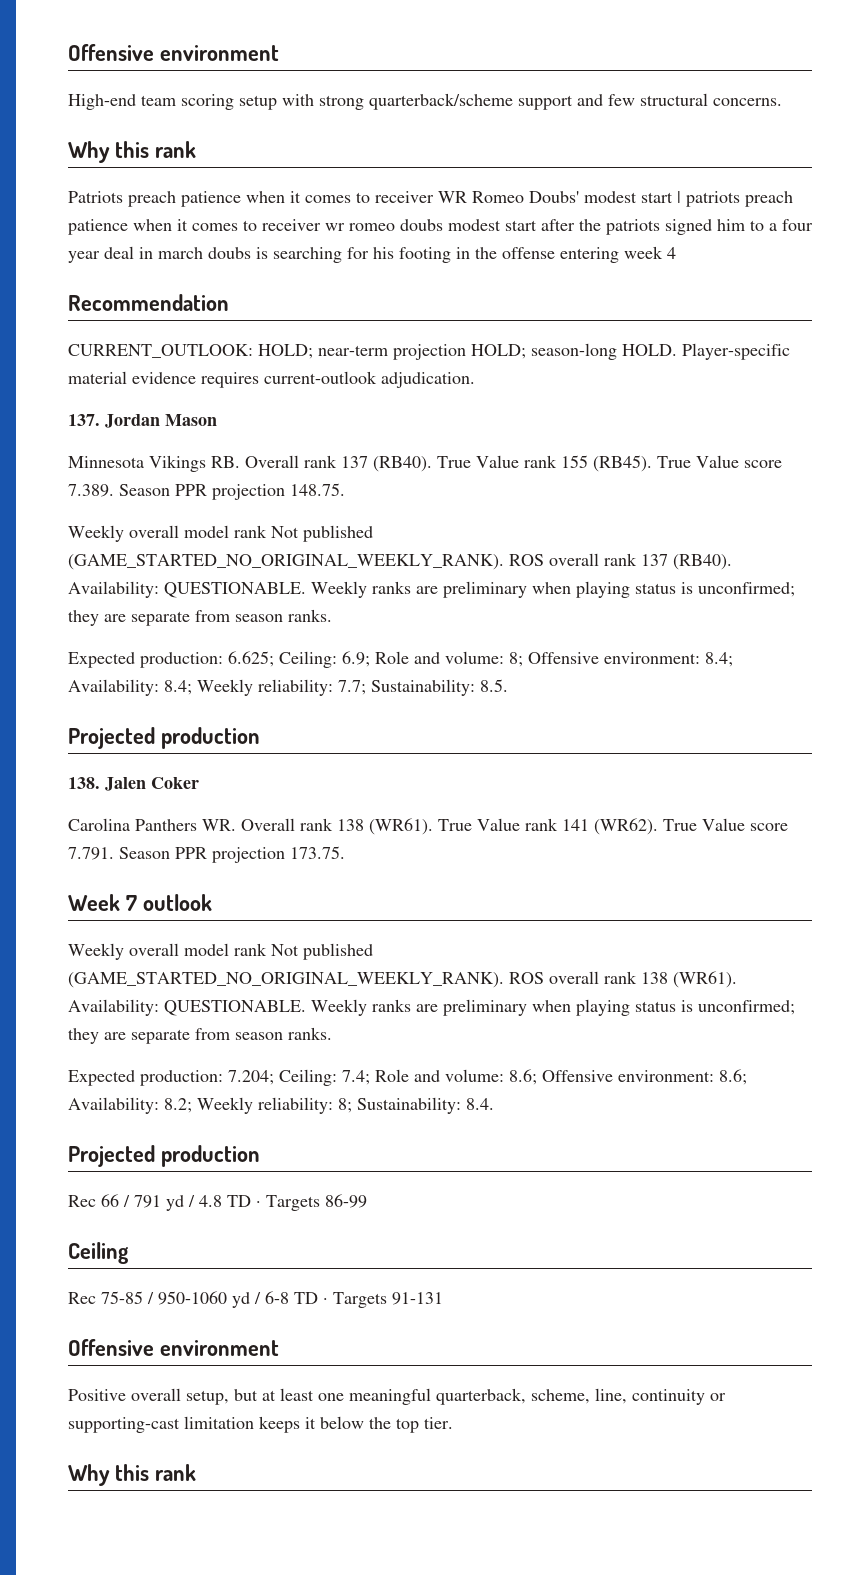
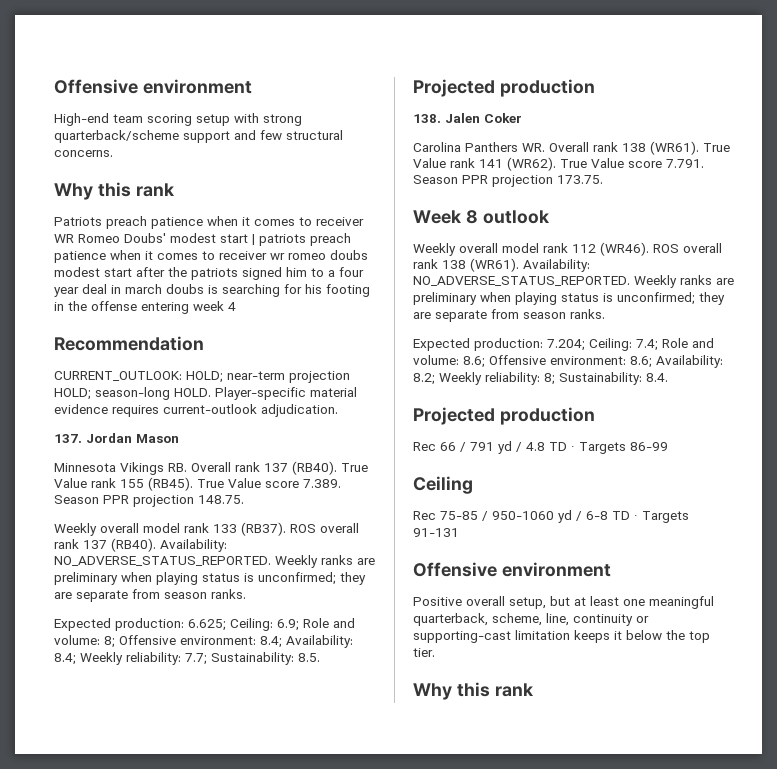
[271,525,373,542] [68,554,504,570] Not published (GAME_STARTED_NO_ORIGINAL_WEEKLY_RANK). -> [213,522,286,536] 133 (RB37).
[164,582,306,598] QUESTIONABLE. -> [54,556,271,566] NO_ADVERSE_STATUS_REPORTED.
[125,895,137,911] 7 -> [465,210,478,224] 8
[271,943,373,960] [68,972,504,988] Not published (GAME_STARTED_NO_ORIGINAL_WEEKLY_RANK). -> [572,242,649,256] 112 (WR46).
[164,1000,306,1016] QUESTIONABLE. -> [413,276,630,286] NO_ADVERSE_STATUS_REPORTED.

